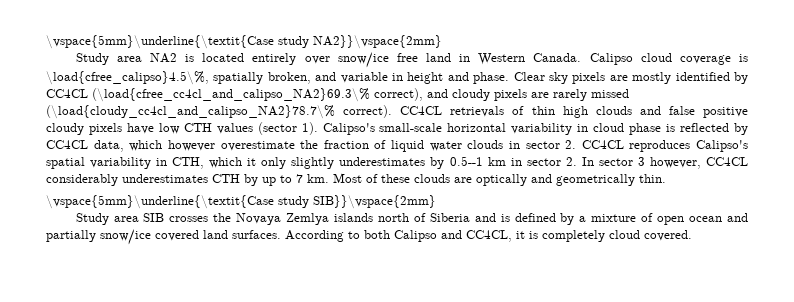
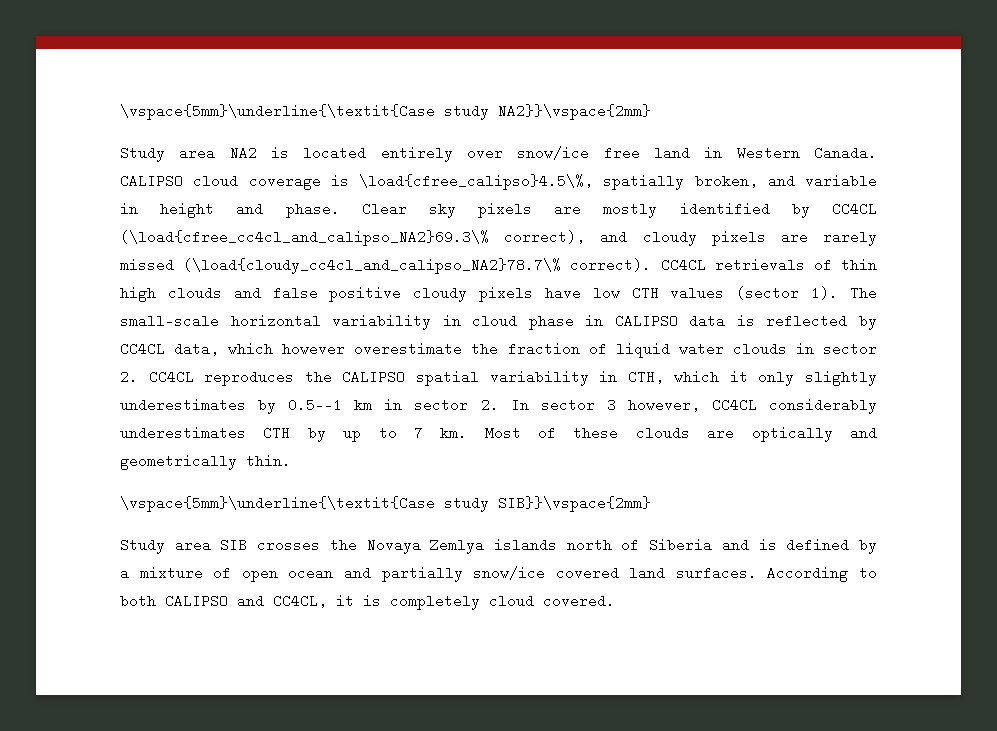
[589,53,633,65] Calipso -> [120,174,183,188] CALIPSO
[322,123,375,135] Calipso's -> [850,286,877,300] The
(662, 129) none -> [585,314,726,328] in CALIPSO data
[696,140,748,152] Calipso's -> [304,370,406,384] the CALIPSO
[394,230,437,242] Calipso -> [165,594,228,608] CALIPSO

